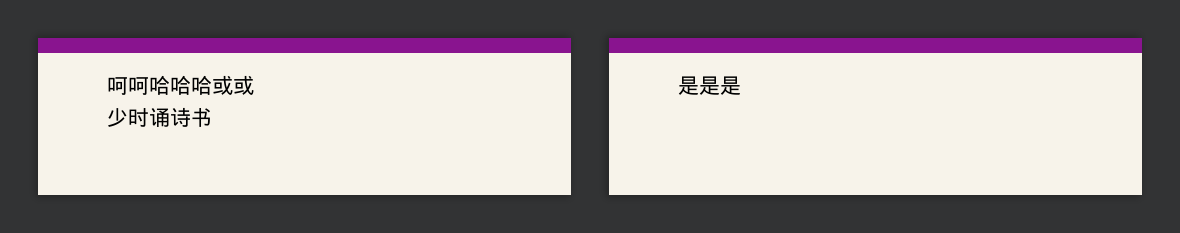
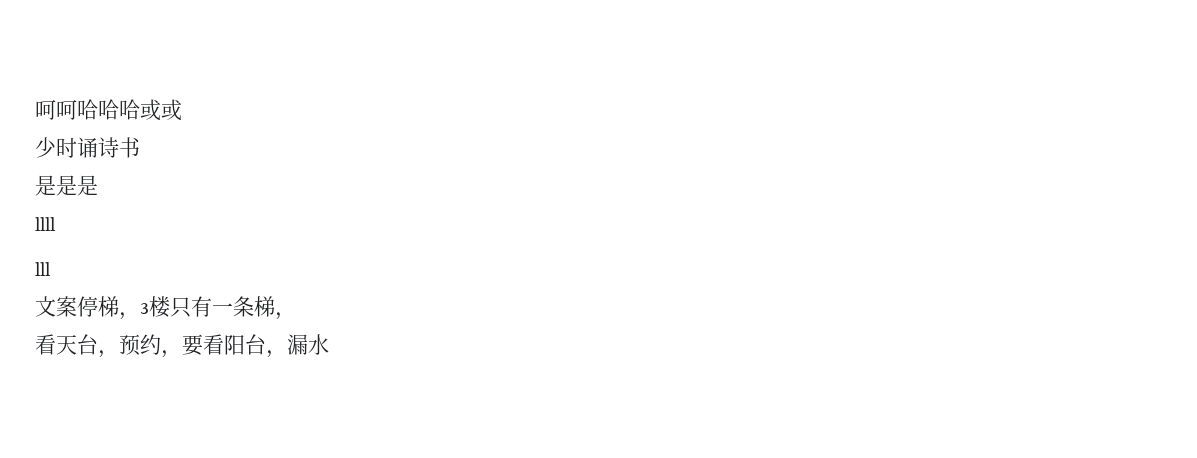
(741, 85) none -> [35,217,56,231] [35,262,51,276] [35,296,296,320] [35,334,329,358] // llll // lll // 文案停梯，3楼只有一条梯， // 看天台，预约，要看阳台，漏水

